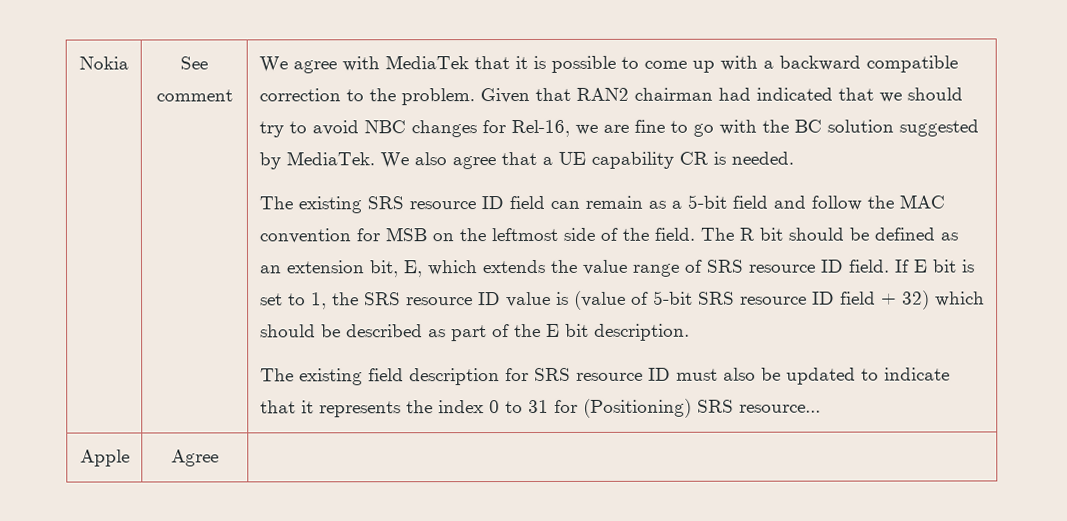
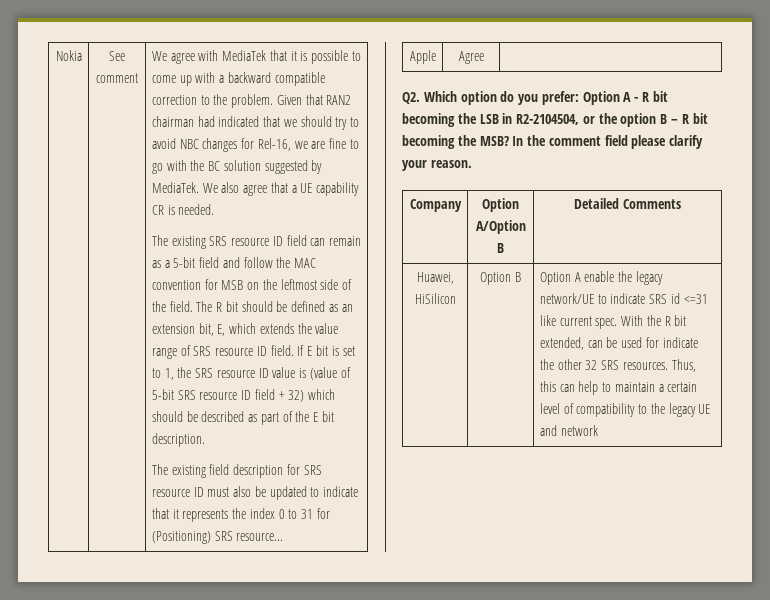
(219, 458) none -> [402,91,668,105] [402,113,708,127] [402,135,704,149] [402,160,472,171] [409,199,462,212] [482,198,519,212] [475,220,526,234] [497,243,504,253] [574,198,681,209] [416,272,454,284] [414,293,456,304] [480,272,521,285] [539,271,663,285] [539,293,708,304] [539,315,687,329] [539,337,698,350] [539,359,696,372] [539,381,698,395] [539,403,711,417] [539,425,598,436] // Q2. Which option do you prefer: Option A - R bit becoming the LSB in R2-2104504, or the option B – R bit becoming the MSB? In the comment field please clarify your reason. // Company | Option A/Option B | Detailed Comments // Huawei, HiSilicon | Option B | Option A enable the legacy network/UE to indicate SRS id <=31 like current spec. With the R bit extended, can be used for indicate the other 32 SRS resources. Thus, this can help to maintain a certain level of compatibility to the legacy UE and network

